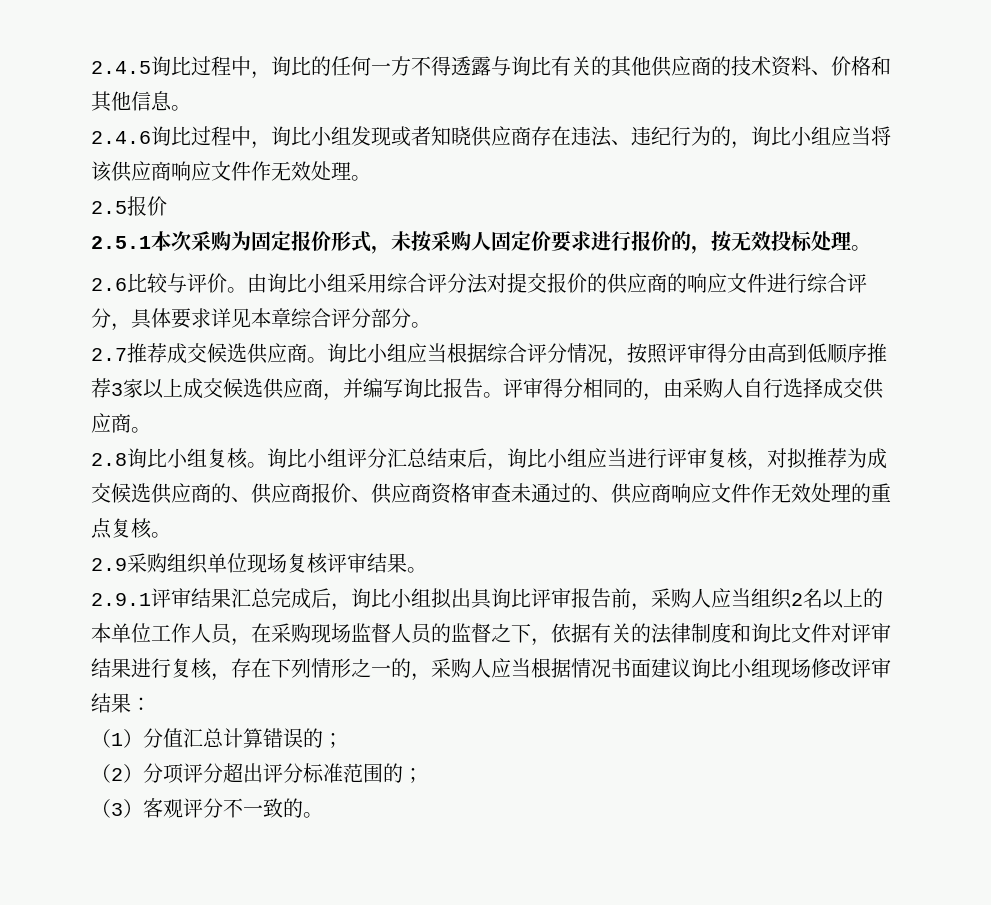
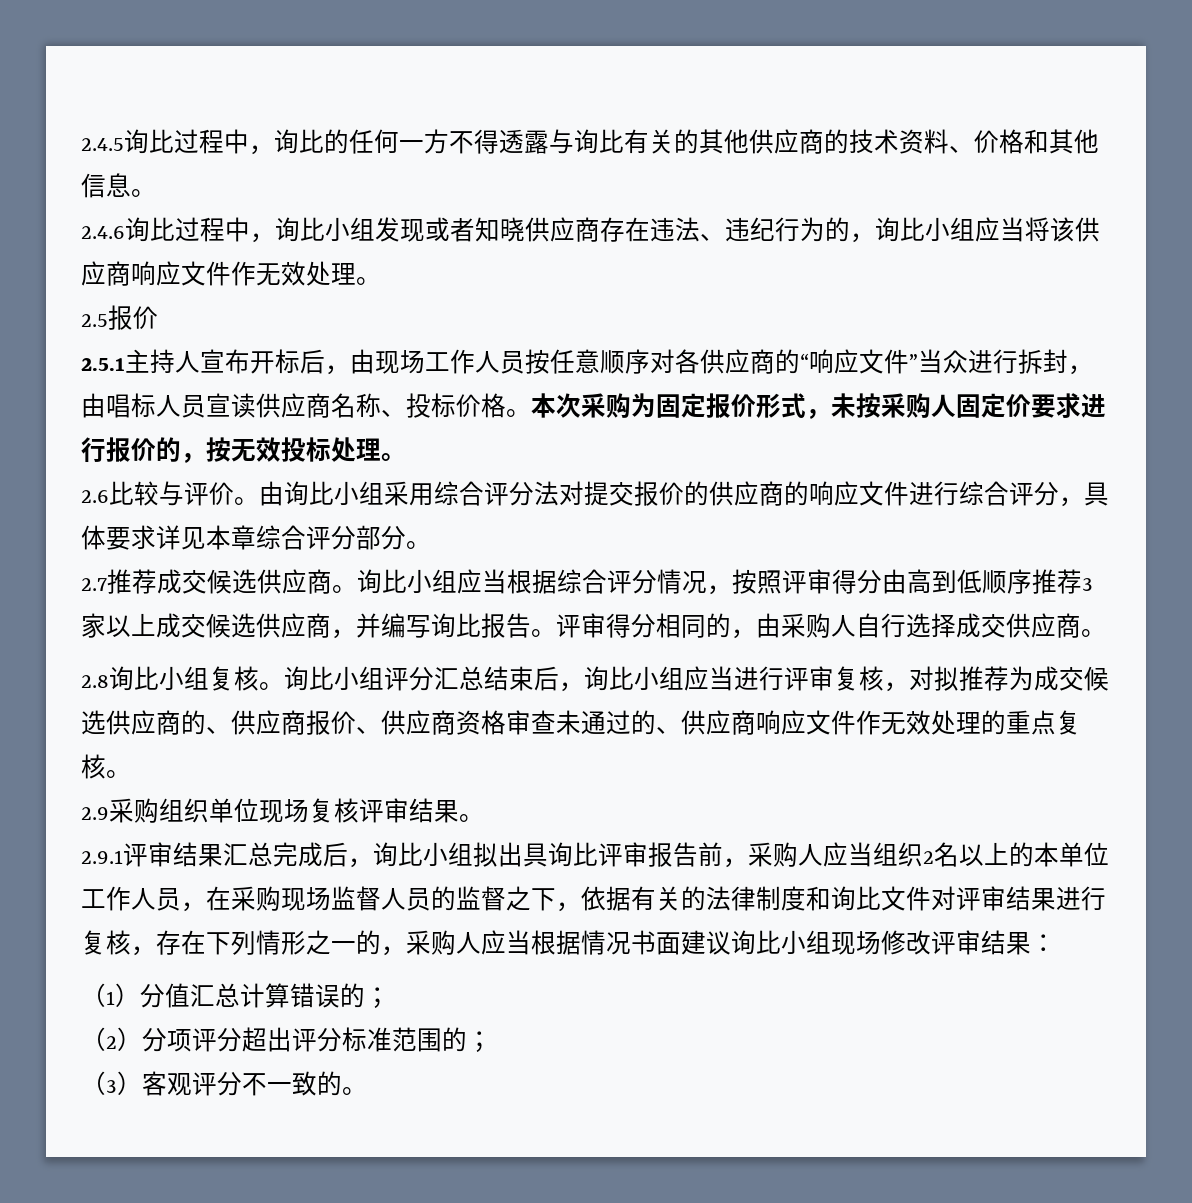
(151, 242) none -> [125,349,1093,375] [81,393,531,418] 主持人宣布开标后，由现场工作人员按任意顺序对各供应商的“响应文件”当众进行拆封，由唱标人员宣读供应商名称、投标价格。

